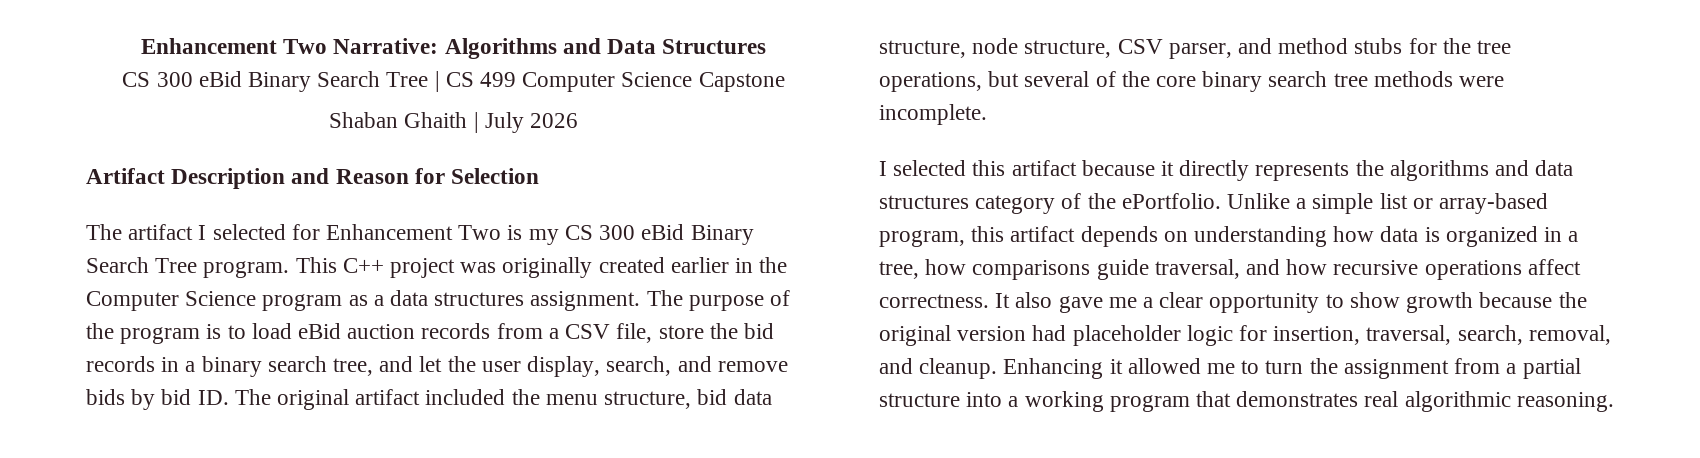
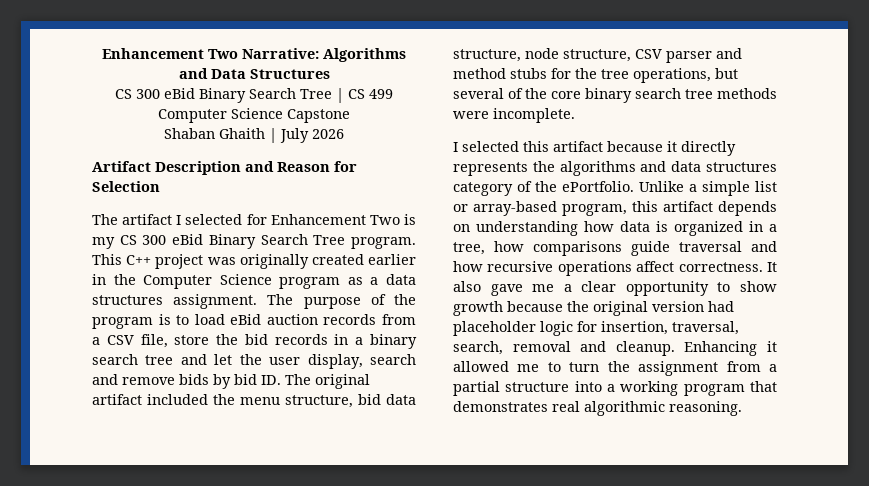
[333,358,374,376] tree, -> [145,355,174,365] tree
[606,356,672,376] search, -> [370,354,416,365] search
[1168,43,1232,59] parser, -> [666,51,712,63] parser
[1154,259,1240,279] traversal, -> [679,241,742,252] traversal
[1528,325,1611,345] removal, -> [512,341,571,352] removal

